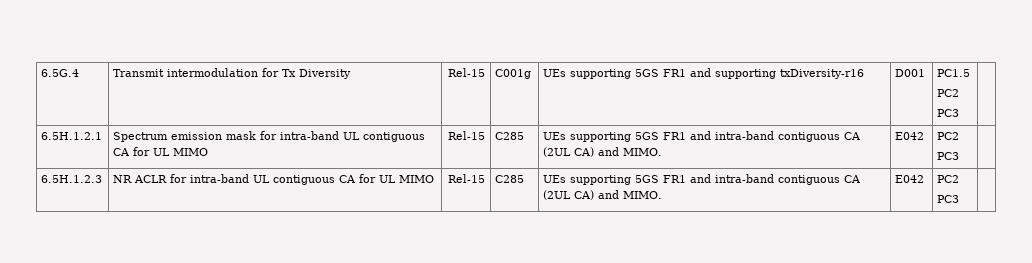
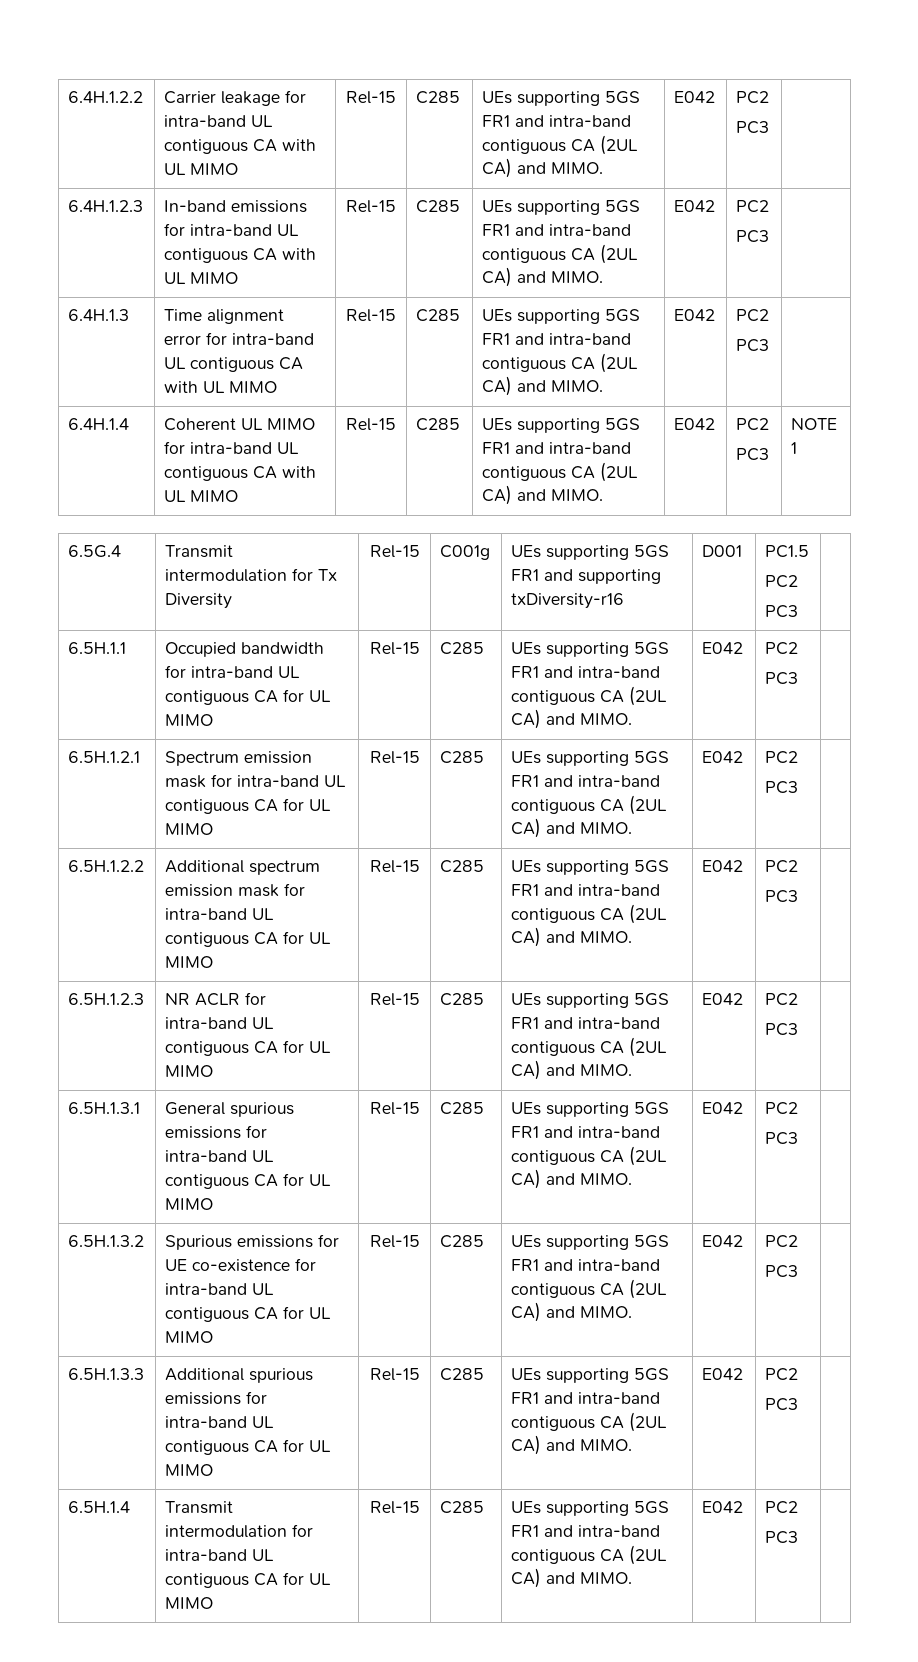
(41, 73) none -> [68,91,144,103] [164,90,307,106] [164,115,274,127] [164,139,317,154] [164,163,239,175] [346,91,396,104] [416,91,461,104] [482,91,641,106] [482,115,632,127] [482,135,639,155] [482,158,604,178] [674,91,716,103] [736,91,770,104] [736,121,770,134] [68,200,144,212] [164,200,308,213] [164,223,300,236] [164,248,317,263] [164,272,239,284] [346,200,396,213] [416,200,461,213] [482,200,641,215] [482,224,632,236] [482,244,639,264] [482,267,604,287] [674,200,716,212] [736,200,770,213] [736,230,770,243] [68,309,130,321] [164,309,285,324] [164,332,315,345] [164,357,304,372] [164,381,278,393] [346,309,396,322] [416,309,461,322] [482,309,641,324] [482,333,632,345] [482,353,639,373] [482,376,604,396] [674,309,716,321] [736,309,770,322] [736,339,770,352] [68,418,130,430] [164,418,316,431] [164,441,300,454] [164,466,317,481] [164,490,239,502] [346,418,396,431] [416,418,461,431] [482,418,641,433] [482,442,632,454] [482,462,639,482] [482,485,604,505] [674,418,716,430] [736,418,770,431] [736,448,770,461] [791,418,838,430] [791,442,798,454] 6.4H.1.2.2 | Carrier leakage for intra-band UL contiguous CA with UL MIMO | Rel-15 | C285 | UEs supporting 5GS FR1 and intra-band contiguous CA (2UL CA) and MIMO. | E042 | PC2 // PC3 | // 6.4H.1.2.3 | In-band emissions for intra-band UL contiguous CA with UL MIMO | Rel-15 | C285 | UEs supporting 5GS FR1 and intra-band contiguous CA (2UL CA) and MIMO. | E042 | PC2 // PC3 | // 6.4H.1.3 | Time alignment error for intra-band UL contiguous CA with UL MIMO | Rel-15 | C285 | UEs supporting 5GS FR1 and intra-band contiguous CA (2UL CA) and MIMO. | E042 | PC2 // PC3 | // 6.4H.1.4 | Coherent UL MIMO for intra-band UL contiguous CA with UL MIMO | Rel-15 | C285 | UEs supporting 5GS FR1 and intra-band contiguous CA (2UL CA) and MIMO. | E042 | PC2 // PC3 | NOTE 1 //
(960, 113) none -> [68,642,127,654] [165,642,325,657] [165,665,301,678] [165,689,332,705] [165,714,214,726] [369,642,420,655] [440,642,485,655] [511,642,670,657] [511,666,661,678] [511,686,668,706] [511,709,633,729] [702,642,744,654] [765,642,799,655] [765,672,799,685] // 6.5H.1.1 | Occupied bandwidth for intra-band UL contiguous CA for UL MIMO | Rel-15 | C285 | UEs supporting 5GS FR1 and intra-band contiguous CA (2UL CA) and MIMO. | E042 | PC2 // PC3 |
(960, 156) none -> [68,860,145,872] [165,860,321,875] [165,883,306,897] [165,908,275,920] [165,931,332,947] [165,956,214,968] [369,860,420,873] [440,860,485,873] [511,860,670,875] [511,884,661,896] [511,904,668,924] [511,927,633,947] [702,860,744,872] [765,860,799,873] [765,890,799,903] // 6.5H.1.2.2 | Additional spectrum emission mask for intra-band UL contiguous CA for UL MIMO | Rel-15 | C285 | UEs supporting 5GS FR1 and intra-band contiguous CA (2UL CA) and MIMO. | E042 | PC2 // PC3 |
(960, 199) none -> [68,1102,141,1114] [165,1102,295,1117] [165,1125,268,1139] [165,1150,275,1162] [165,1173,332,1189] [165,1198,214,1210] [369,1102,420,1115] [440,1102,485,1115] [511,1102,670,1117] [511,1126,661,1138] [511,1146,668,1166] [511,1169,633,1189] [702,1102,744,1114] [765,1102,799,1115] [765,1132,799,1145] [68,1235,145,1247] [165,1234,340,1250] [165,1258,317,1272] [165,1283,275,1295] [165,1306,332,1322] [165,1331,214,1343] [369,1235,420,1248] [440,1235,485,1248] [511,1235,670,1250] [511,1259,661,1271] [511,1279,668,1299] [511,1302,633,1322] [702,1235,744,1247] [765,1235,799,1248] [765,1265,799,1278] [68,1368,145,1380] [165,1368,314,1383] [165,1391,268,1405] [165,1416,275,1428] [165,1439,332,1455] [165,1464,214,1476] [369,1368,420,1381] [440,1368,485,1381] [511,1368,670,1383] [511,1392,661,1404] [511,1412,668,1432] [511,1435,633,1455] [702,1368,744,1380] [765,1368,799,1381] [765,1398,799,1411] [68,1501,131,1513] [165,1501,234,1514] [165,1524,314,1538] [165,1549,275,1561] [165,1572,332,1588] [165,1597,214,1609] [369,1501,420,1514] [440,1501,485,1514] [511,1501,670,1516] [511,1525,661,1537] [511,1545,668,1565] [511,1568,633,1588] [702,1501,744,1513] [765,1501,799,1514] [765,1531,799,1544] // 6.5H.1.3.1 | General spurious emissions for intra-band UL contiguous CA for UL MIMO | Rel-15 | C285 | UEs supporting 5GS FR1 and intra-band contiguous CA (2UL CA) and MIMO. | E042 | PC2 // PC3 | // 6.5H.1.3.2 | Spurious emissions for UE co-existence for intra-band UL contiguous CA for UL MIMO | Rel-15 | C285 | UEs supporting 5GS FR1 and intra-band contiguous CA (2UL CA) and MIMO. | E042 | PC2 // PC3 | // 6.5H.1.3.3 | Additional spurious emissions for intra-band UL contiguous CA for UL MIMO | Rel-15 | C285 | UEs supporting 5GS FR1 and intra-band contiguous CA (2UL CA) and MIMO. | E042 | PC2 // PC3 | // 6.5H.1.4 | Transmit intermodulation for intra-band UL contiguous CA for UL MIMO | Rel-15 | C285 | UEs supporting 5GS FR1 and intra-band contiguous CA (2UL CA) and MIMO. | E042 | PC2 // PC3 |

